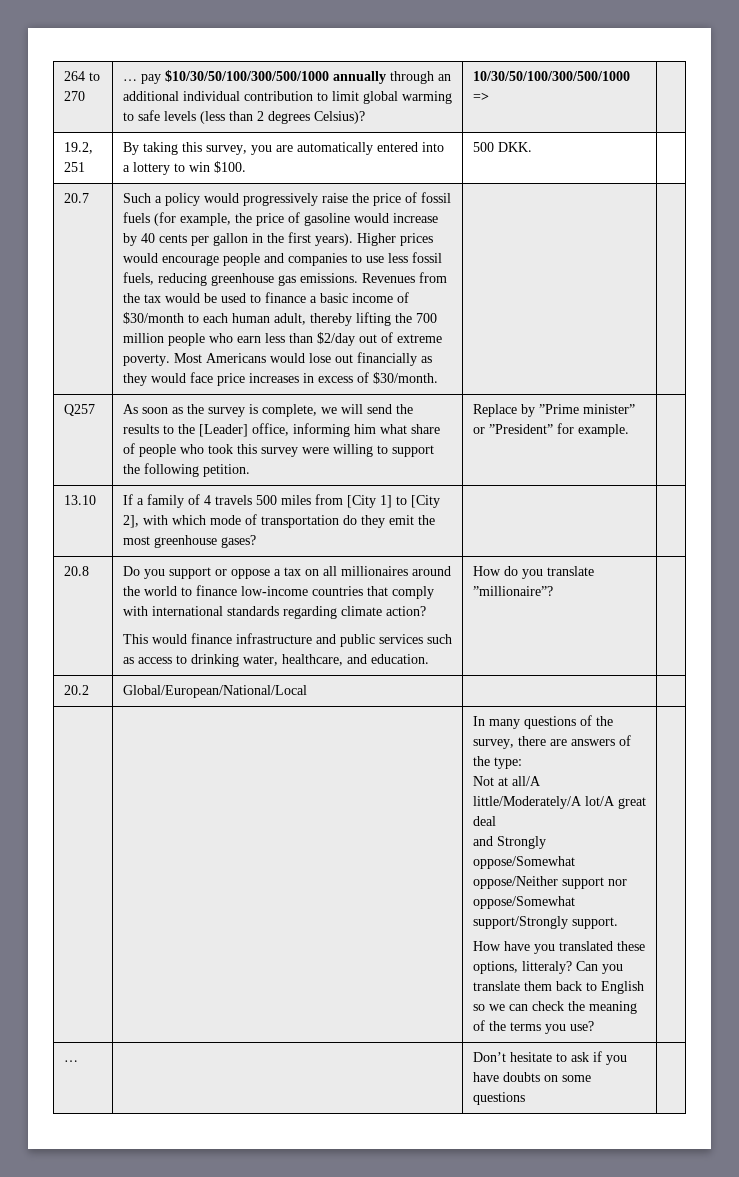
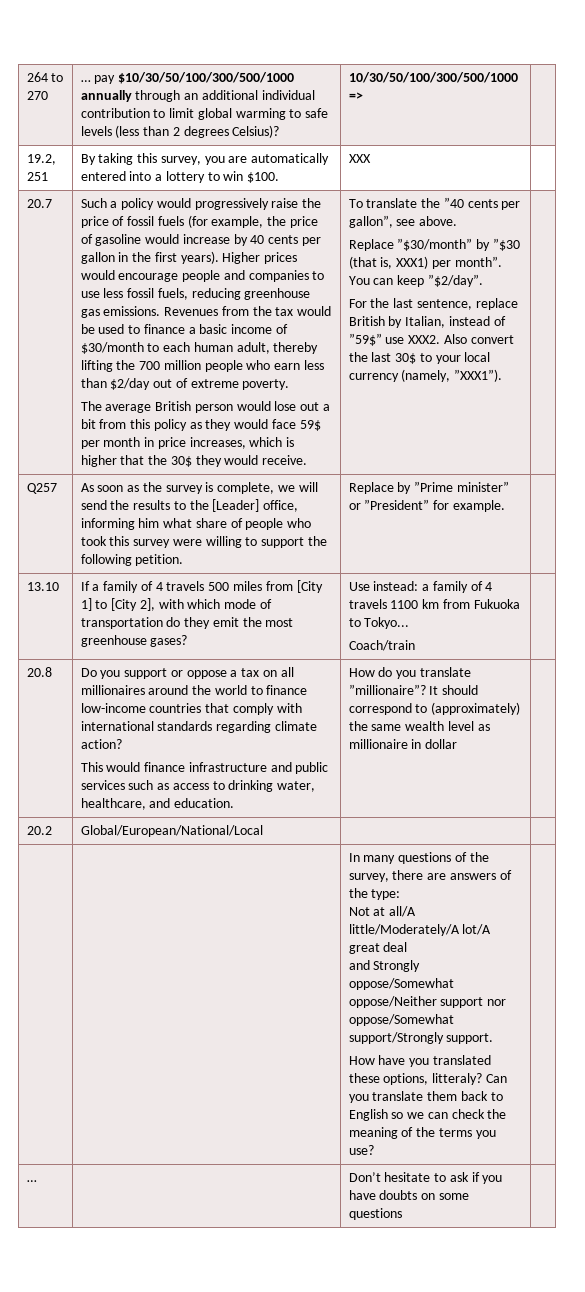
[472,142,532,152] 500 DKK. -> [348,154,371,163] XXX
[173,352,432,366] [122,372,438,386] Most Americans would lose out financially as they would face price increases in excess of $30/month. | -> [80,401,330,413] [80,419,321,431] [80,437,295,449] [80,455,308,467] [348,197,521,210] [348,215,458,228] [348,238,520,251] [348,256,502,269] [348,274,483,287] [348,298,518,310] [348,316,506,328] [348,333,514,346] [348,352,491,364] [348,369,503,382] // The average British person would lose out a bit from this policy as they would face 59$ per month in price increases, which is higher that the 30$ they would receive. | To translate the ”40 cents per gallon”, see above. // Replace ”$30/month” by ”$30 (that is, XXX1) per month”. You can keep ”$2/day”. // For the last sentence, replace British by Italian, instead of ”59$” use XXX2. Also convert the last 30$ to your local currency (namely, ”XXX1”).
(256, 541) none -> [348,581,493,593] [348,599,520,609] [348,617,410,629] [348,640,415,651] Use instead: a family of 4 travels 1100 km from Fukuoka to Tokyo... // Coach/train
(553, 591) none -> [429,685,479,695] [348,702,521,715] [348,721,490,731] [348,739,458,749] It should correspond to (approximately) the same wealth level as millionaire in dollar

